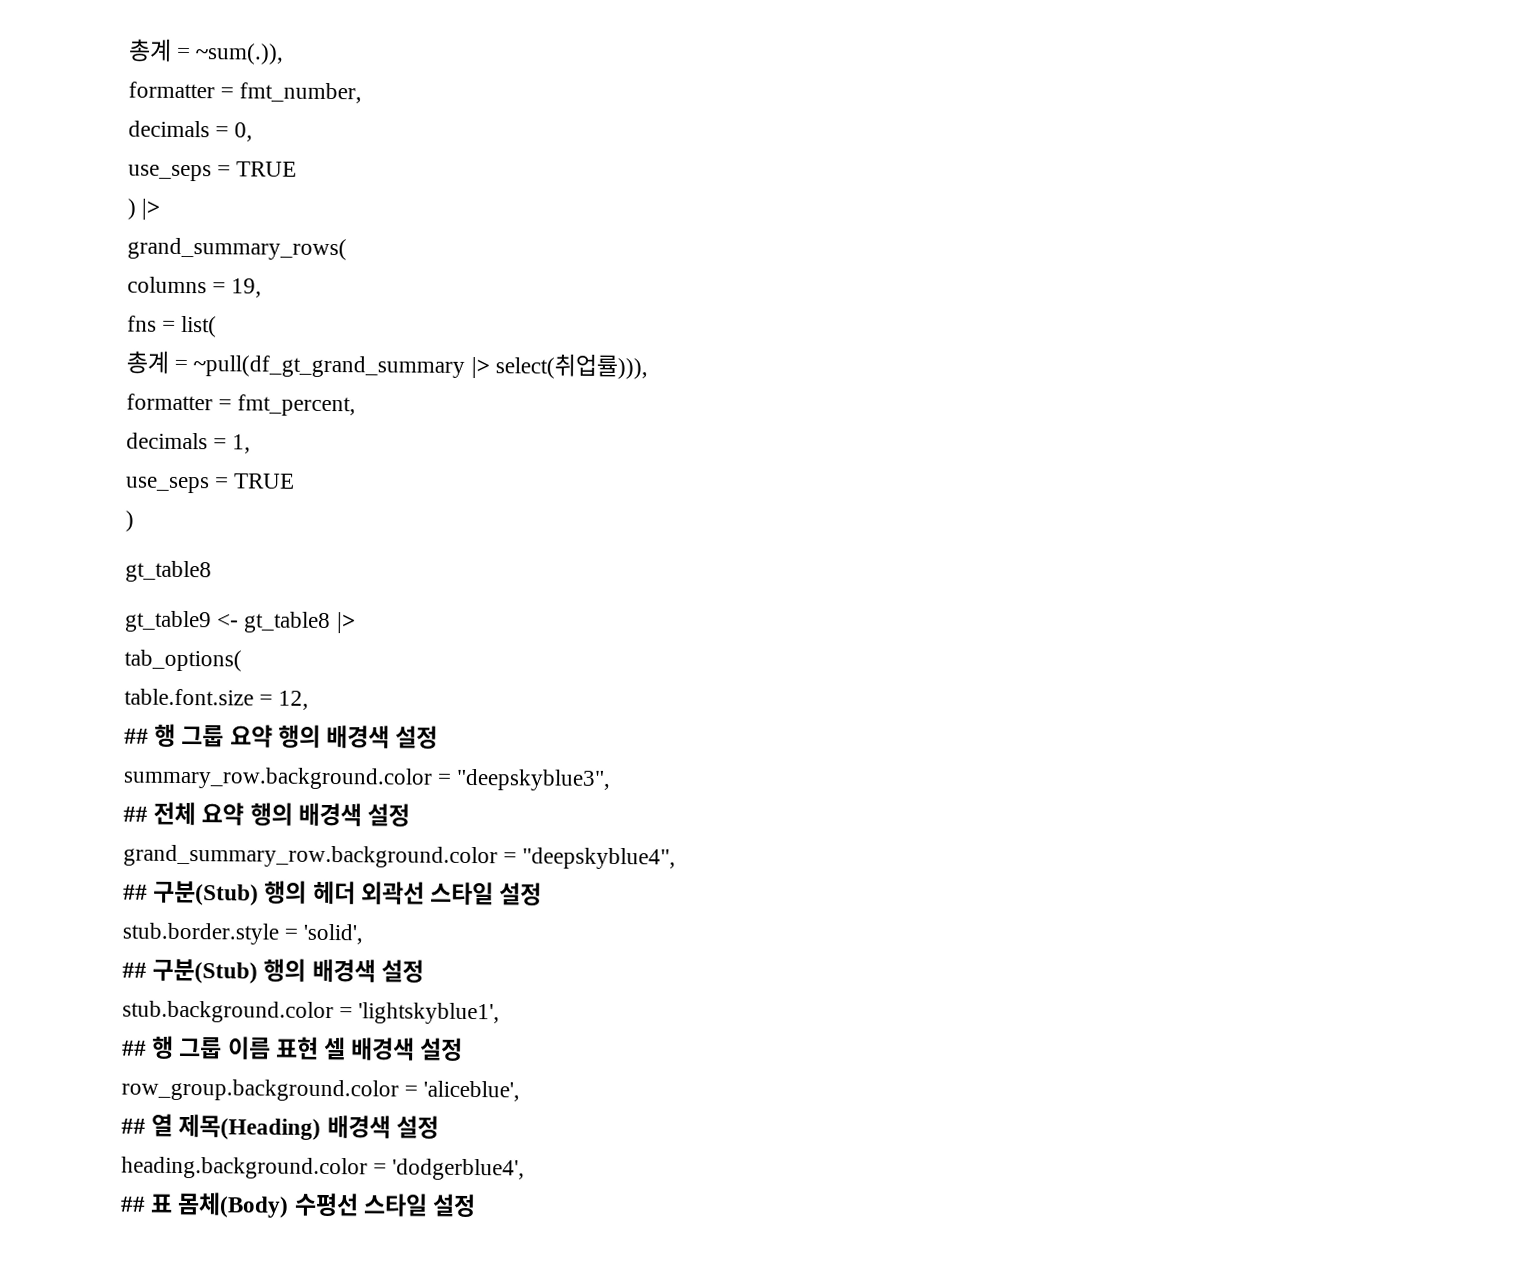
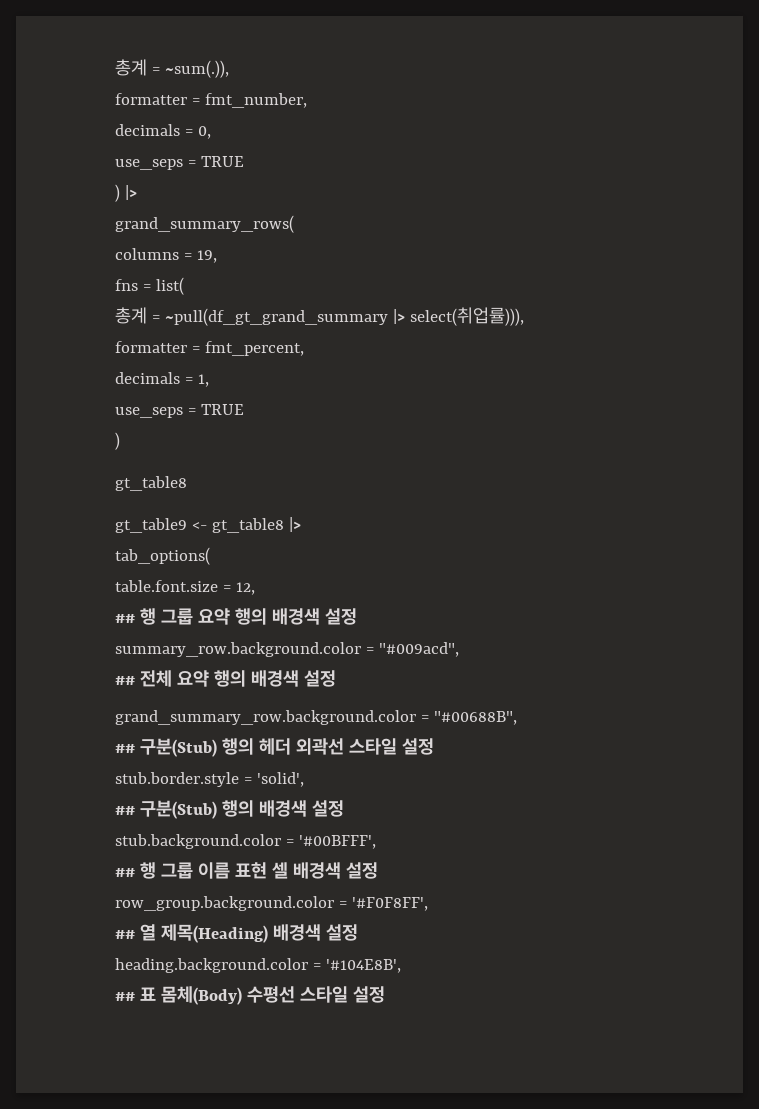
[456,768,612,791] "deepskyblue3", -> [378,642,459,657] "#009acd",
[522,847,677,870] "deepskyblue4", -> [433,711,517,725] "#00688B",
[358,1002,501,1025] 'lightskyblue1', -> [298,835,376,849] '#00BFFF',
[423,1080,521,1102] 'aliceblue', -> [351,897,428,911] '#F0F8FF',
[392,1158,526,1181] 'dodgerblue4', -> [325,959,401,973] '#104E8B',

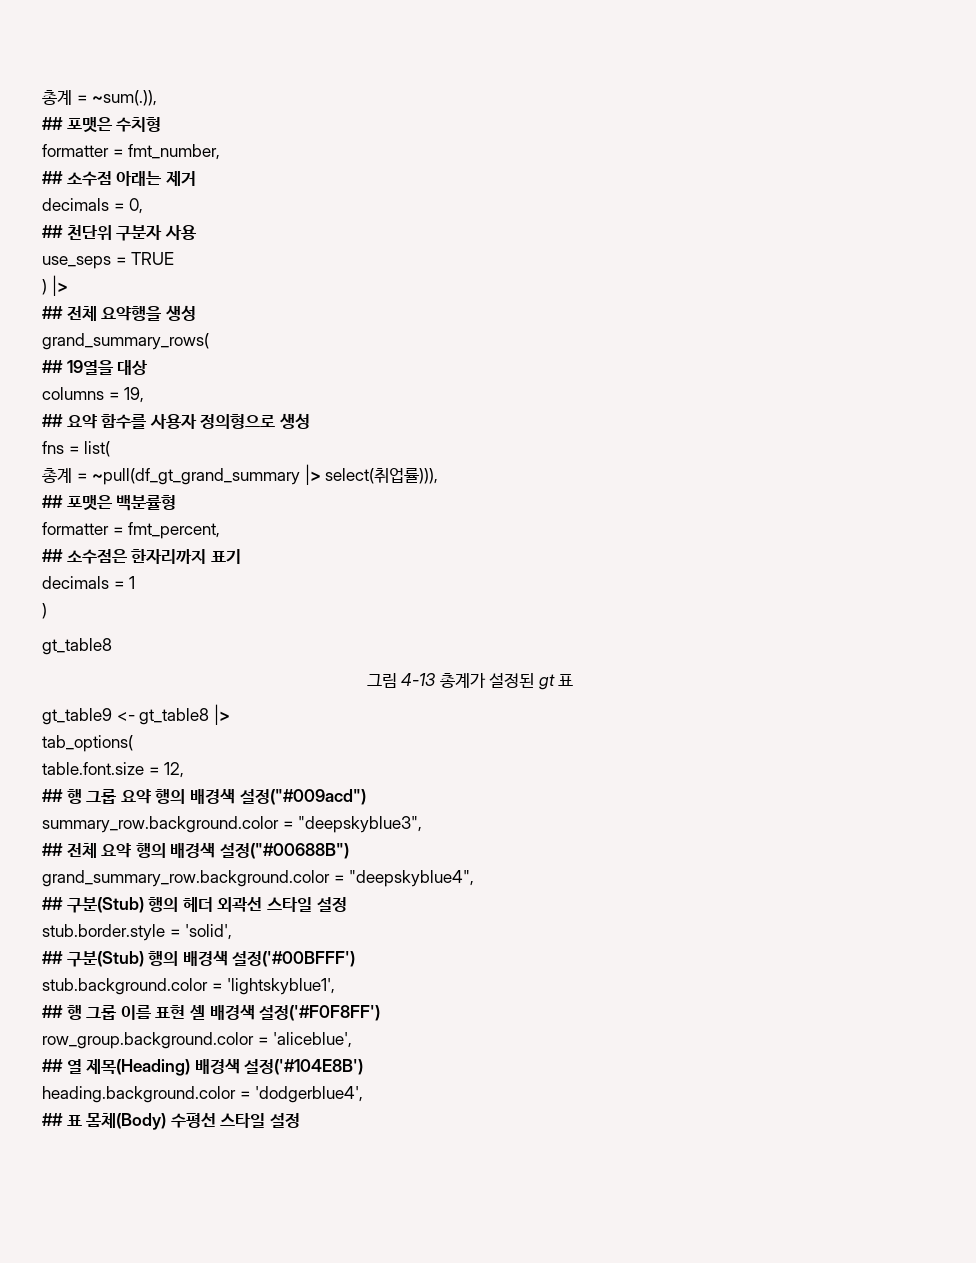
(229, 69) none -> [42,117,162,133] // ## 포맷은 수치형
(307, 100) none -> [42,171,196,186] // ## 소수점 아래는 제거
(211, 132) none -> [42,225,197,241] // ## 천단위 구분자 사용
[115,215,294,233] [115,248,217,263] grand_summary_rows( // columns = 19, -> [42,305,196,321] [42,333,209,350] [42,360,149,375] [42,387,145,403] [42,413,310,429] ## 전체 요약행을 생성 // grand_summary_rows( // ## 19열을 대상 // columns = 19, // ## 요약 함수를 사용자 정의형으로 생성
(524, 316) none -> [42,495,177,511] // ## 포맷은 백분률형
[115,372,209,387] [115,404,244,418] [115,432,120,450] [115,476,187,491] decimals = 1, // use_seps = TRUE // ) // gt_table8 -> [42,549,241,564] [42,576,136,589] [42,603,47,619] [42,638,112,655] [366,673,574,690] ## 소수점은 한자리까지 표기 // decimals = 1 // ) // gt_table8 // 그림 4-13 총계가 설정된 gt 표
[324,608,357,625] 설정 -> [239,789,366,805] 설정("#009acd")
[378,642,459,657] "#009acd", -> [298,816,423,833] "deepskyblue3",
[303,670,336,687] 설정 -> [219,843,349,859] 설정("#00688B")
[433,711,517,725] "#00688B", -> [349,870,475,887] "deepskyblue4",
[311,800,344,817] 설정 -> [232,951,356,967] 설정('#00BFFF')
[298,835,376,849] '#00BFFF', -> [227,978,336,995] 'lightskyblue1',
[345,862,378,879] 설정 -> [259,1005,381,1021] 설정('#F0F8FF')
[351,897,428,911] '#F0F8FF', -> [273,1032,353,1048] 'aliceblue',
[325,924,358,941] 설정 -> [244,1059,364,1075] 설정('#104E8B')
[325,959,401,973] '#104E8B', -> [255,1086,364,1103] 'dodgerblue4',

